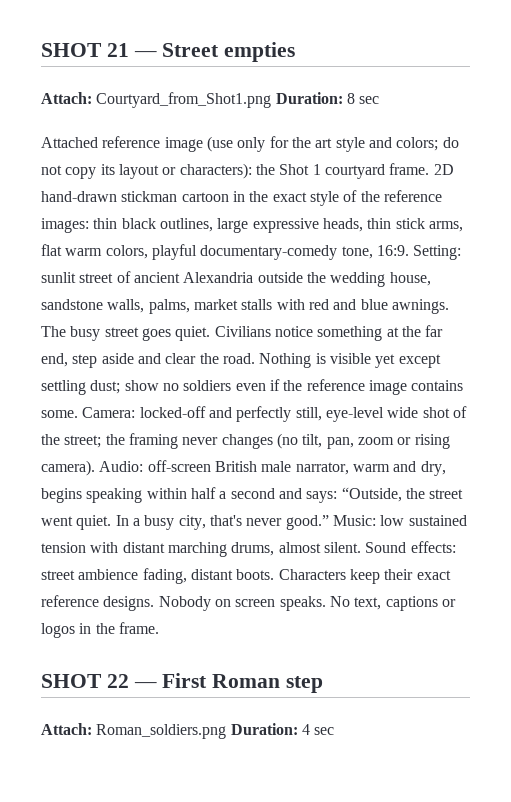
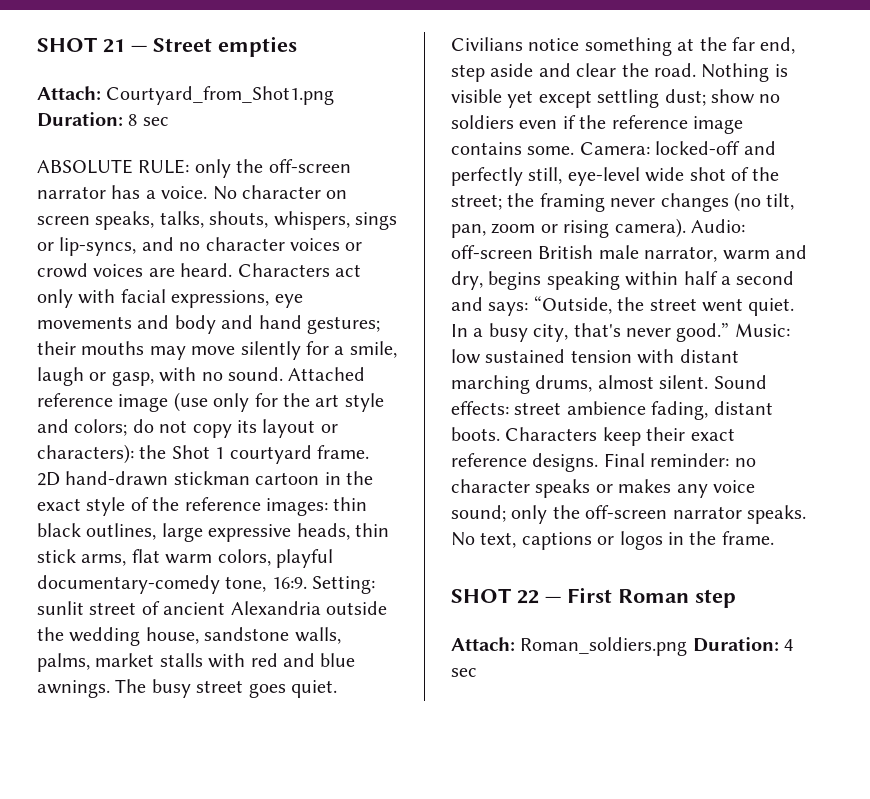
(380, 100) none -> [37,159,351,178] [37,185,348,200] [37,211,397,230] [37,237,363,256] [37,263,361,278] [37,289,303,308] [37,315,380,334] [37,341,397,360] [37,367,283,386] ABSOLUTE RULE: only the off-screen narrator has a voice. No character on screen speaks, talks, shouts, whispers, sings or lip-syncs, and no character voices or crowd voices are heard. Characters act only with facial expressions, eye movements and body and hand gestures; their mouths may move silently for a smile, laugh or gasp, with no sound.
[158,596,276,611] Nobody on screen -> [603,453,756,467] [451,479,755,498] [451,505,742,524] Final reminder: no character speaks or makes any voice sound; only the off-screen narrator

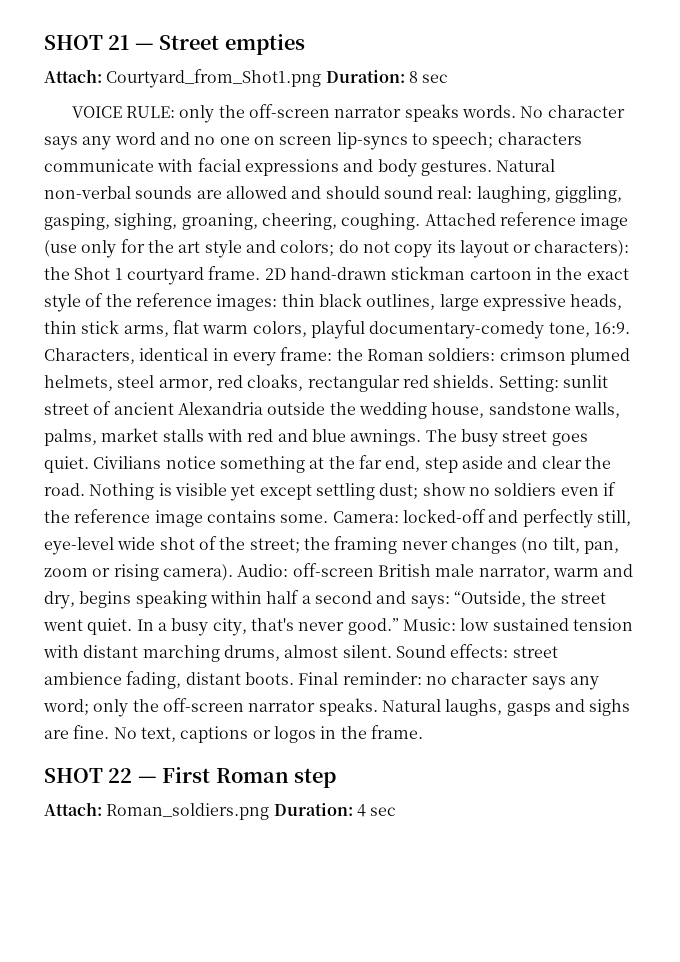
[37,159,133,174] ABSOLUTE -> [71,106,122,118] VOICE
[111,185,348,200] [37,211,397,230] [37,237,363,256] [37,263,361,278] [37,289,303,308] [37,315,380,334] [37,341,397,360] [37,367,283,386] has a voice. No character on screen speaks, talks, shouts, whispers, sings or lip-syncs, and no character voices or crowd voices are heard. Characters act only with facial expressions, eye movements and body and hand gestures; their mouths may move silently for a smile, laugh or gasp, with no sound. -> [404,104,625,122] [44,132,582,150] [44,158,556,177] [44,186,622,203] [44,213,421,230] speaks words. No character says any word and no one on screen lip-syncs to speech; characters communicate with facial expressions and body gestures. Natural non-verbal sounds are allowed and should sound real: laughing, giggling, gasping, sighing, groaning, cheering, coughing.
(307, 583) none -> [44,347,630,366] [44,374,495,392] Characters, identical in every frame: the Roman soldiers: crimson plumed helmets, steel armor, red cloaks, rectangular red shields.
[505,427,735,446] [451,453,756,472] [451,479,755,498] [451,505,506,522] Characters keep their exact reference designs. Final reminder: no character speaks or makes any voice sound; -> [298,672,599,690] [43,699,89,715] Final reminder: no character says any word;
(806, 514) none -> [381,699,631,716] [44,725,110,739] Natural laughs, gasps and sighs are fine.

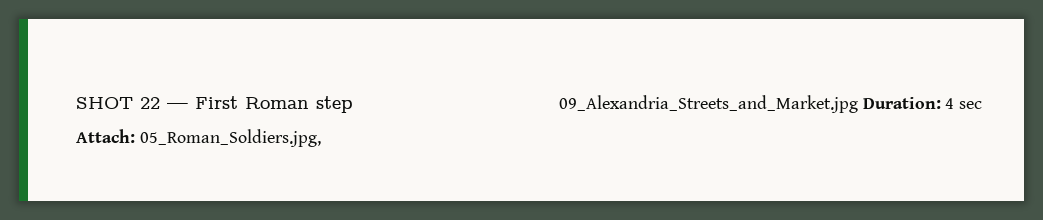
[44,34,305,55] [44,69,449,88] [71,104,625,123] [44,132,582,150] [44,158,556,177] [44,186,622,203] [44,212,629,230] [44,239,630,258] [44,266,629,285] [44,293,623,312] [44,320,630,339] [44,347,630,366] [44,374,608,392] [44,401,620,419] [44,428,588,447] [44,455,611,473] [44,482,616,501] [44,509,631,528] [44,536,619,555] [44,563,634,581] [44,590,606,609] [43,618,633,636] [43,644,558,662] [44,671,599,690] [43,698,631,717] [44,725,423,743] [44,768,103,783] SHOT 21 — Street empties // Attach: Courtyard_from_Shot1.png Duration: 8 sec // VOICE RULE: only the off-screen narrator speaks words. No character says any word and no one on screen lip-syncs to speech; characters communicate with facial expressions and body gestures. Natural non-verbal sounds are allowed and should sound real: laughing, giggling, gasping, sighing, groaning, cheering, coughing. Attached reference image (use only for the art style and colors; do not copy its layout or characters): the Shot 1 courtyard frame. 2D hand-drawn stickman cartoon in the exact style of the reference images: thin black outlines, large expressive heads, thin stick arms, flat warm colors, playful documentary-comedy tone, 16:9. Characters, identical in every frame: the Roman soldiers: crimson plumed helmets, steel armor, red cloaks, rectangular red shields. Setting: sunlit street of ancient Alexandria outside the wedding house, sandstone walls, palms, market stalls with red and blue awnings. The busy street goes quiet. Civilians notice something at the far end, step aside and clear the road. Nothing is visible yet except settling dust; show no soldiers even if the reference image contains some. Camera: locked-off and perfectly still, eye-level wide shot of the street; the framing never changes (no tilt, pan, zoom or rising camera). Audio: off-screen British male narrator, warm and dry, begins speaking within half a second and says: “Outside, the street went quiet. In a busy city, that's never good.” Music: low sustained tension with distant marching drums, almost silent. Sound effects: street ambience fading, distant boots. Final reminder: no character says any word; only the off-screen narrator speaks. Natural laughs, gasps and sighs are fine. No text, captions or logos in the frame. // SHOT -> [76,97,133,109] SHOT
[106,803,270,820] Roman_soldiers.png -> [139,129,321,147] [559,95,858,113] 05_Roman_Soldiers.jpg, 09_Alexandria_Streets_and_Market.jpg

